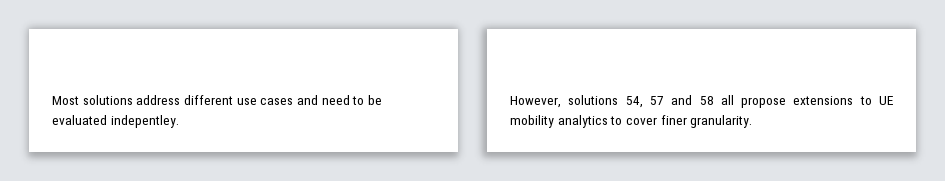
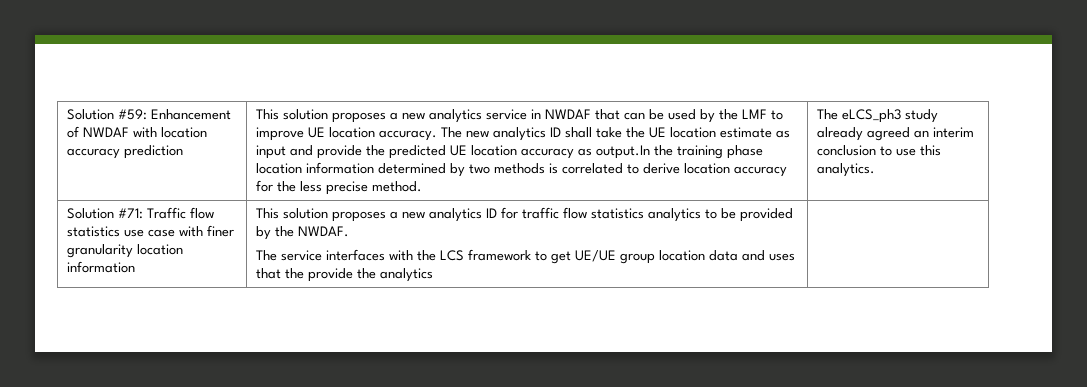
[52,95,382,105] [52,115,179,128] [510,95,894,108] [510,115,753,128] Most solutions address different use cases and need to be evaluated indepentley. // However, solutions 54, 57 and 58 all propose extensions to UE mobility analytics to cover finer granularity. -> [67,109,232,120] [67,126,208,138] [67,145,184,159] [256,109,784,123] [256,127,791,141] [256,145,764,159] [256,162,788,177] [256,180,423,195] [817,109,939,123] [817,127,975,141] [817,145,942,156] [817,163,876,177] [67,207,215,219] [67,225,235,237] [67,244,184,258] [67,261,136,273] [256,207,794,222] [256,226,350,240] [256,249,796,264] [256,268,434,282] Solution #59: Enhancement of NWDAF with location accuracy prediction | This solution proposes a new analytics service in NWDAF that can be used by the LMF to improve UE location accuracy. The new analytics ID shall take the UE location estimate as input and provide the predicted UE location accuracy as output.In the training phase location information determined by two methods is correlated to derive location accuracy for the less precise method. | The eLCS_ph3 study already agreed an interim conclusion to use this analytics. // Solution #71: Traffic flow statistics use case with finer granularity location information | This solution proposes a new analytics ID for traffic flow statistics analytics to be provided by the NWDAF. // The service interfaces with the LCS framework to get UE/UE group location data and uses that the provide the analytics |

